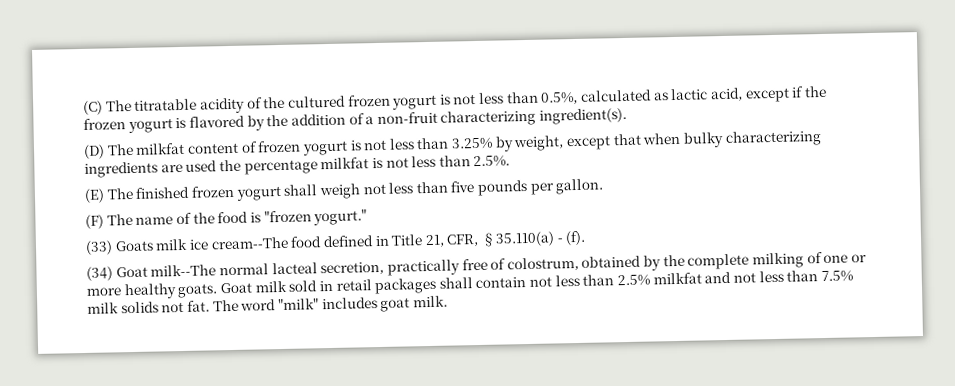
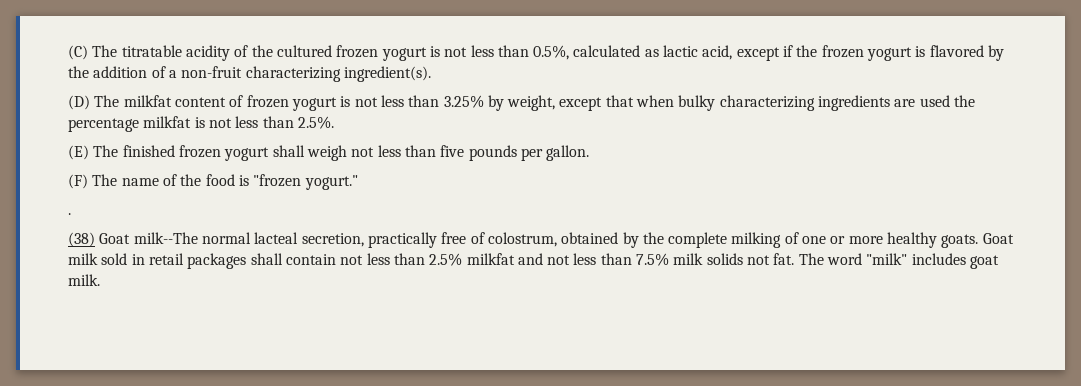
[85,230,587,255] [86,266,113,281] (33) Goats milk ice cream--The food defined in Title 21, CFR, §35.110(a) - (f). // (34) -> [68,213,71,215] [68,232,95,247] . // (38)

